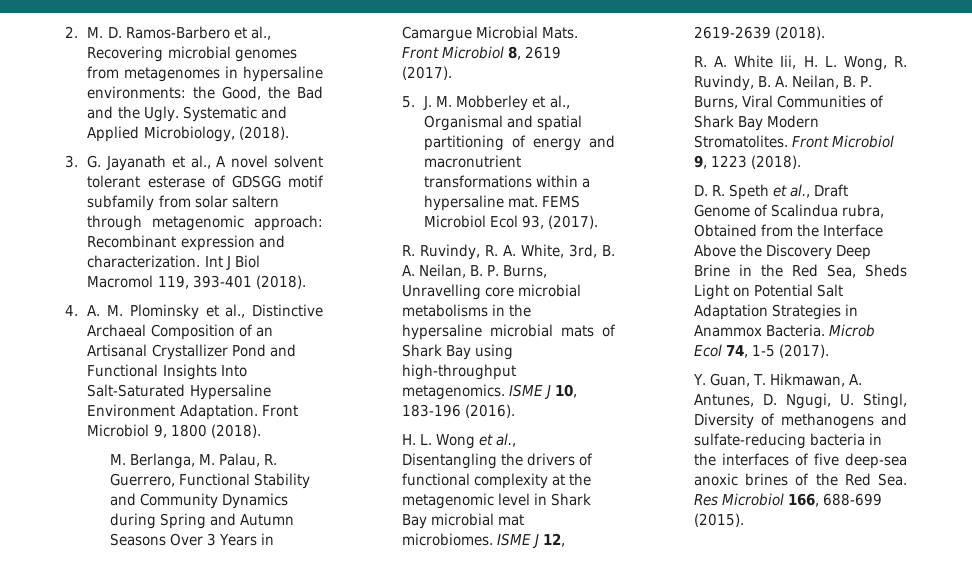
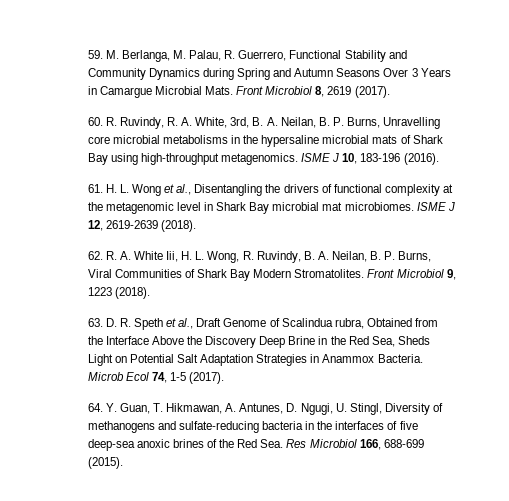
[65,26,271,40] [87,46,297,62] [87,66,323,82] [87,86,323,100] [87,106,287,122] [87,126,289,142] [65,155,323,171] [87,175,324,188] [87,195,279,211] [87,215,323,231] [87,235,285,251] [87,255,260,270] [87,275,306,289] [65,304,323,320] [87,324,273,340] [87,344,296,360] [87,364,247,380] [87,384,271,400] [87,404,298,420] [87,424,261,438] 2. M. D. Ramos-Barbero et al., Recovering microbial genomes from metagenomes in hypersaline environments: the Good, the Bad and the Ugly. Systematic and Applied Microbiology, (2018). // 3. G. Jayanath et al., A novel solvent tolerant esterase of GDSGG motif subfamily from solar saltern through metagenomic approach: Recombinant expression and characterization. Int J Biol Macromol 119, 393-401 (2018). // 4. A. M. Plominsky et al., Distinctive Archaeal Composition of an Artisanal Crystallizer Pond and Functional Insights Into Salt-Saturated Hypersaline Environment Adaptation. Front Microbiol 9, 1800 (2018). // -> [87,50,103,59] 59.
[401,95,570,111] [424,115,583,131] [424,135,615,151] [424,155,522,168] [424,175,591,188] [424,195,581,211] [424,215,599,229] 5. J. M. Mobberley et al., Organismal and spatial partitioning of energy and macronutrient transformations within a hypersaline mat. FEMS Microbiol Ecol 93, (2017). // -> [87,117,103,126] 60.
(515, 411) none -> [87,184,103,193] 61.
(825, 33) none -> [87,251,103,260] 62.
(801, 162) none -> [87,318,103,327] 63.
(830, 351) none -> [87,403,103,412] 64.

